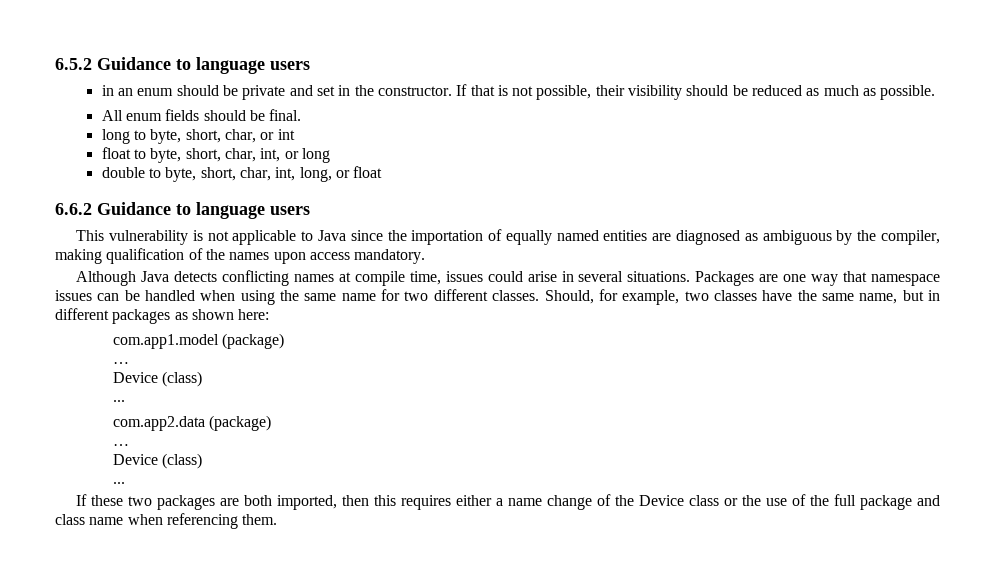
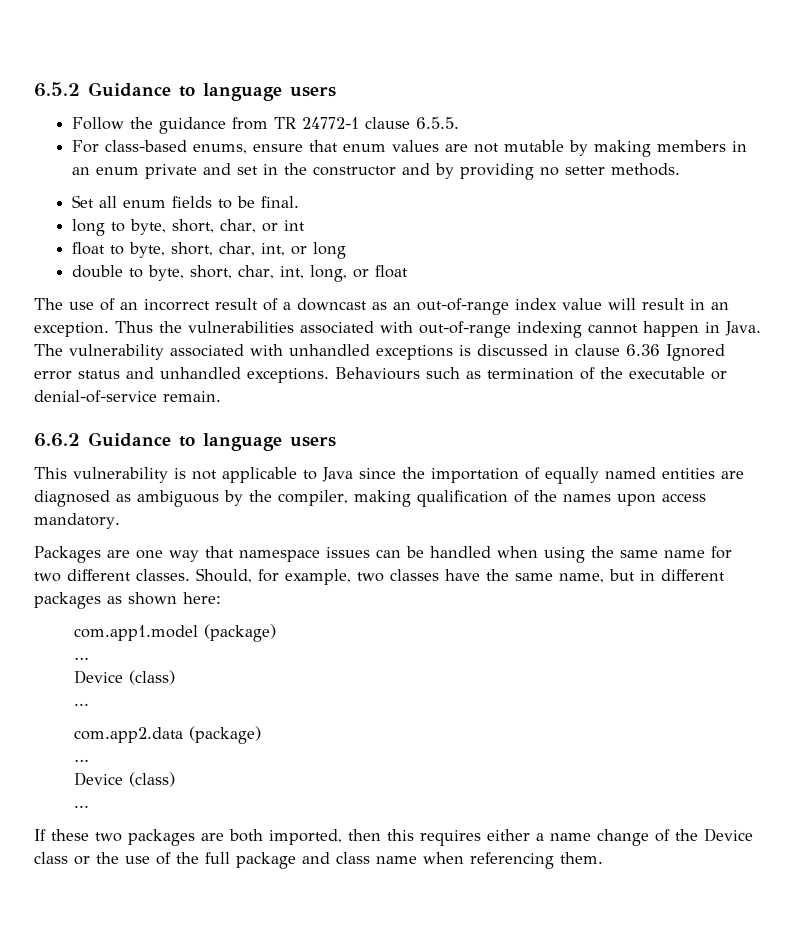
(310, 65) none -> [72,117,460,134] [72,140,727,157] Follow the guidance from TR 24772-1 clause 6.5.5. // For class-based enums, ensure that enum values are not mutable by making members
[176,85,238,96] should be -> (140, 171) none
[377,84,936,100] [101,110,123,121] constructor. If that is not possible, their visibility should be reduced as much as possible. // All -> [313,163,681,180] [72,195,118,208] constructor and by providing no setter methods. // Set all
[203,110,246,121] should -> [218,199,233,209] to
(383, 172) none -> [34,298,729,315] [34,321,761,338] [34,344,725,361] [34,367,727,383] [34,390,221,403] // The use of an incorrect result of a downcast as an out-of-range index value will result in an exception. Thus the vulnerabilities associated with out-of-range indexing cannot happen in Java. The vulnerability associated with unhandled exceptions is discussed in clause 6.36 Ignored error status and unhandled exceptions. Behaviours such as termination of the executable or denial-of-service remain.
[76,270,691,286] Although Java detects conflicting names at compile time, issues could arise in several situations. -> (120, 521) none

